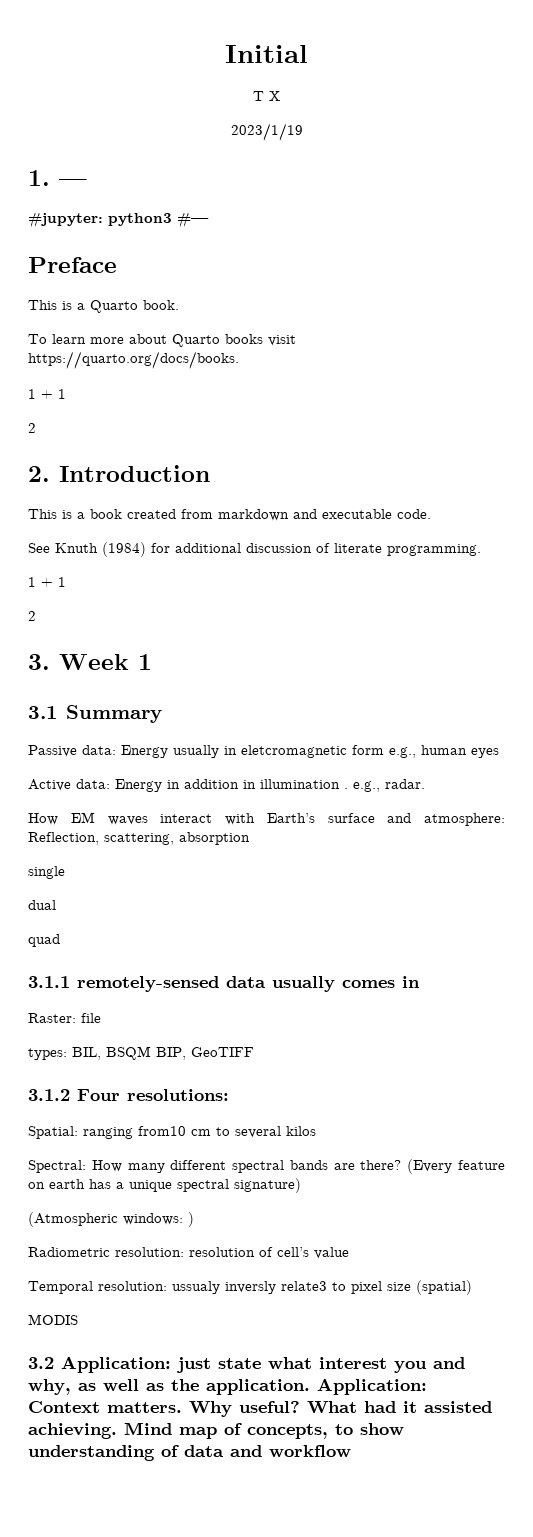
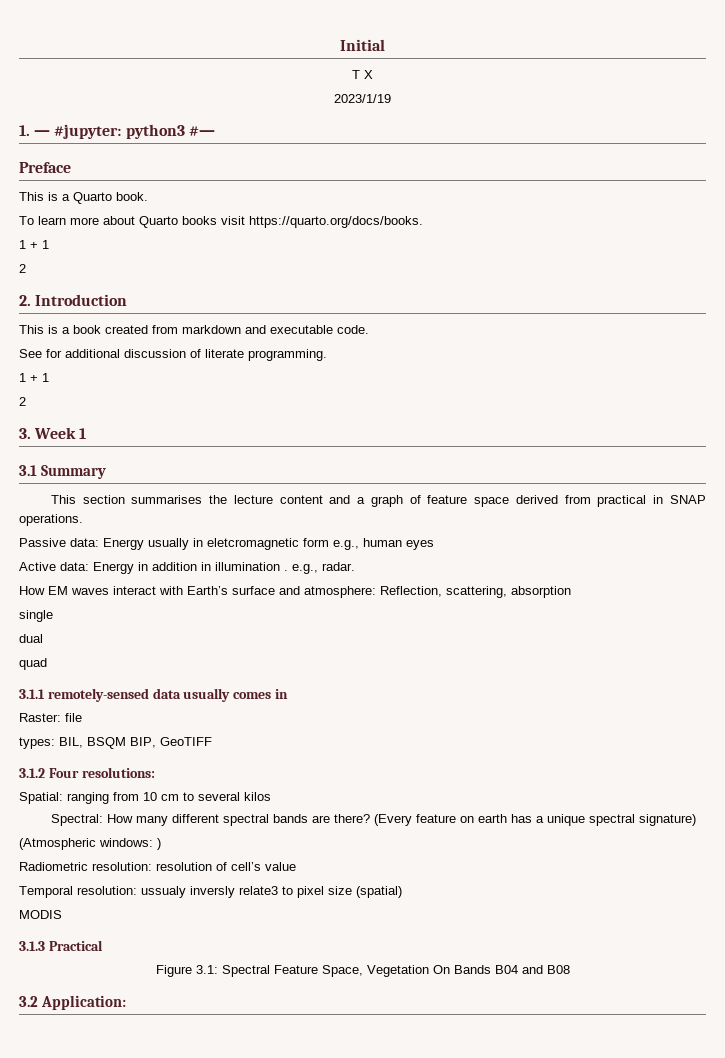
(87, 182) // -> (51, 133) none
[55,542,146,557] Knuth (1984) -> (42, 353) none
(162, 714) none -> [50,495,706,507] [19,514,83,526] // This section summarises the lecture content and a graph of feature space derived from practical in SNAP operations.
[138,1126,186,1136] from10 -> [113,792,157,801] from 10
[28,1356,465,1373] [28,1378,427,1395] [28,1401,492,1417] [28,1422,404,1439] [28,1445,351,1461] 3.2 Application: just state what interest you and why, as well as the application. Application: Context matters. Why useful? What had it assisted achieving. Mind map of concepts, to show understanding of data and workflow -> [19,940,103,951] [155,965,570,977] [19,995,126,1010] 3.1.3 Practical // Figure 3.1: Spectral Feature Space, Vegetation On Bands B04 and B08 // 3.2 Application:

